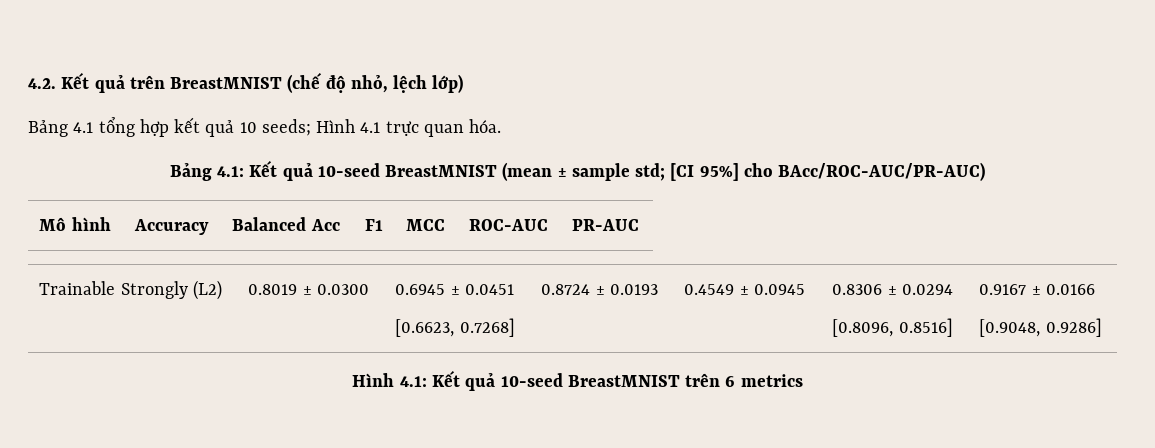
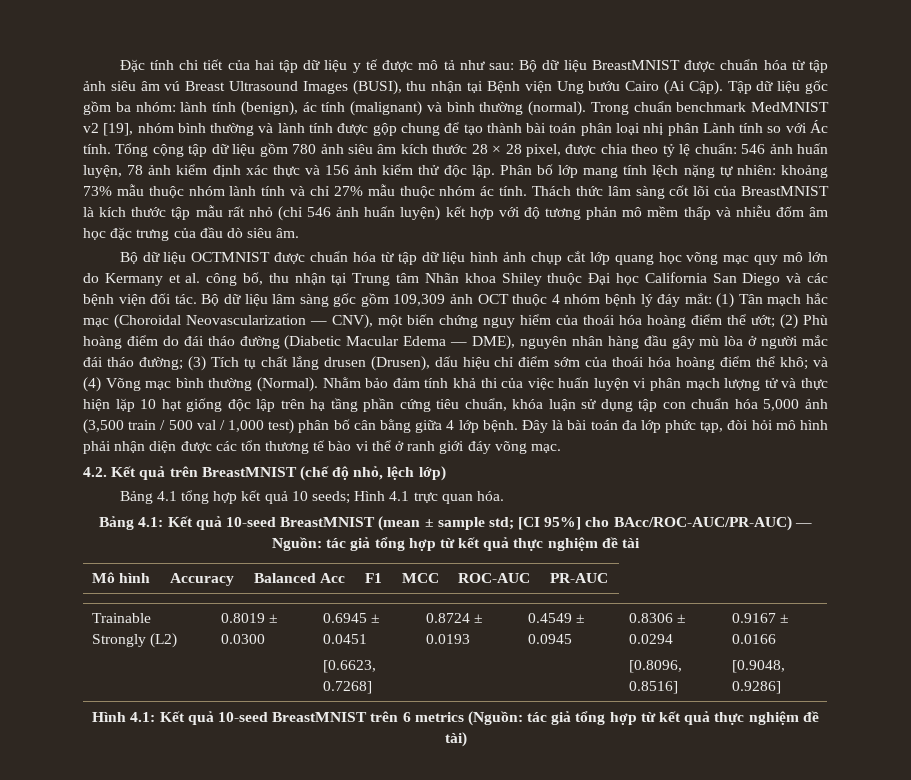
(28, 83) none -> [119,59,829,73] [83,80,829,95] [83,101,829,116] [83,120,828,136] [83,143,829,157] [83,164,829,178] [83,184,829,199] [83,205,828,221] [83,227,300,241] [119,251,829,265] [83,272,829,286] [83,293,829,308] [83,314,828,329] [83,335,828,350] [83,356,829,371] [83,377,828,392] [83,398,828,412] [83,419,829,434] [83,440,561,454] Đặc tính chi tiết của hai tập dữ liệu y tế được mô tả như sau: Bộ dữ liệu BreastMNIST được chuẩn hóa từ tập ảnh siêu âm vú Breast Ultrasound Images (BUSI), thu nhận tại Bệnh viện Ung bướu Cairo (Ai Cập). Tập dữ liệu gốc gồm ba nhóm: lành tính (benign), ác tính (malignant) và bình thường (normal). Trong chuẩn benchmark MedMNIST v2 [19], nhóm bình thường và lành tính được gộp chung để tạo thành bài toán phân loại nhị phân Lành tính so với Ác tính. Tổng cộng tập dữ liệu gồm 780 ảnh siêu âm kích thước 28 × 28 pixel, được chia theo tỷ lệ chuẩn: 546 ảnh huấn luyện, 78 ảnh kiểm định xác thực và 156 ảnh kiểm thử độc lập. Phân bố lớp mang tính lệch nặng tự nhiên: khoảng 73% mẫu thuộc nhóm lành tính và chỉ 27% mẫu thuộc nhóm ác tính. Thách thức lâm sàng cốt lõi của BreastMNIST là kích thước tập mẫu rất nhỏ (chỉ 546 ảnh huấn luyện) kết hợp với độ tương phản mô mềm thấp và nhiễu đốm âm học đặc trưng của đầu dò siêu âm. // Bộ dữ liệu OCTMNIST được chuẩn hóa từ tập dữ liệu hình ảnh chụp cắt lớp quang học võng mạc quy mô lớn do Kermany et al. công bố, thu nhận tại Trung tâm Nhãn khoa Shiley thuộc Đại học California San Diego và các bệnh viện đối tác. Bộ dữ liệu lâm sàng gốc gồm 109,309 ảnh OCT thuộc 4 nhóm bệnh lý đáy mắt: (1) Tân mạch hắc mạc (Choroidal Neovascularization — CNV), một biến chứng nguy hiểm của thoái hóa hoàng điểm thể ướt; (2) Phù hoàng điểm do đái tháo đường (Diabetic Macular Edema — DME), nguyên nhân hàng đầu gây mù lòa ở người mắc đái tháo đường; (3) Tích tụ chất lắng drusen (Drusen), dấu hiệu chỉ điểm sớm của thoái hóa hoàng điểm thể khô; và (4) Võng mạc bình thường (Normal). Nhằm bảo đảm tính khả thi của việc huấn luyện vi phân mạch lượng tử và thực hiện lặp 10 hạt giống độc lập trên hạ tầng phần cứng tiêu chuẩn, khóa luận sử dụng tập con chuẩn hóa 5,000 ảnh (3,500 train / 500 val / 1,000 test) phân bố cân bằng giữa 4 lớp bệnh. Đây là bài toán đa lớp phức tạp, đòi hỏi mô hình phải nhận diện được các tổn thương tế bào vi thể ở ranh giới đáy võng mạc. //
(986, 171) none -> [794,523,812,527] [271,537,641,551] — Nguồn: tác giả tổng hợp từ kết quả thực nghiệm đề tài
(803, 380) none -> [467,711,819,726] [444,732,467,747] (Nguồn: tác giả tổng hợp từ kết quả thực nghiệm đề tài)

